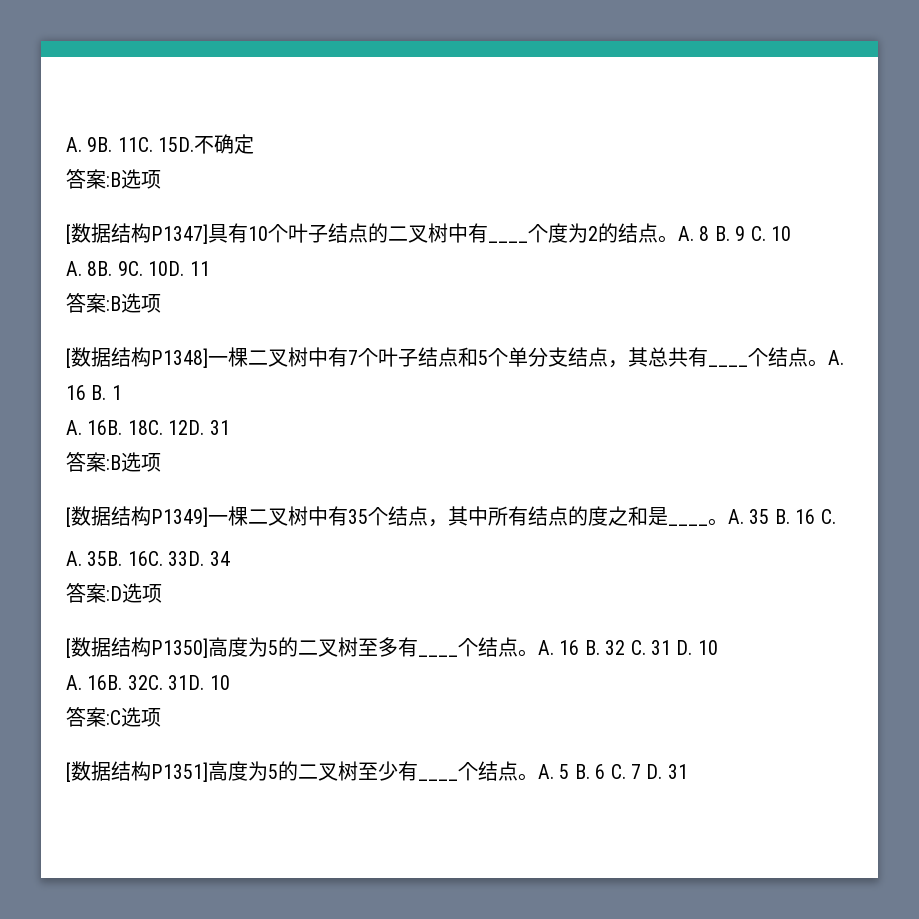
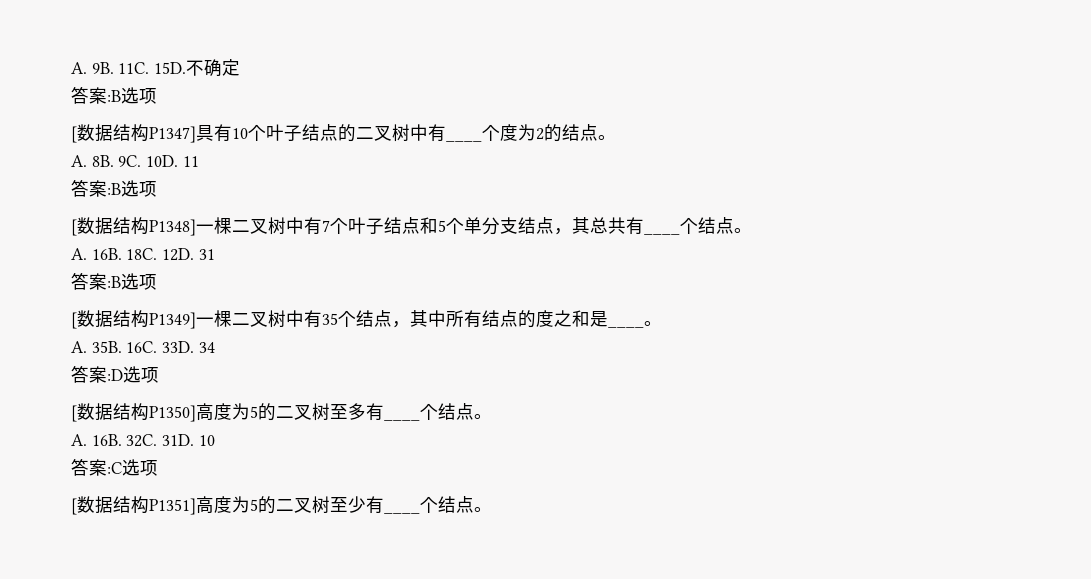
[678,226,791,241] A. 8 B. 9 C. 10 -> (616, 137) none
[828,350,844,365] [66,385,122,400] A. 16 B. 1 -> (752, 230) none
[728,509,836,524] A. 35 B. 16 C. -> (662, 323) none
[538,640,718,655] A. 16 B. 32 C. 31 D. 10 -> (492, 416) none
[538,764,688,779] A. 5 B. 6 C. 7 D. 31 -> (492, 509) none

